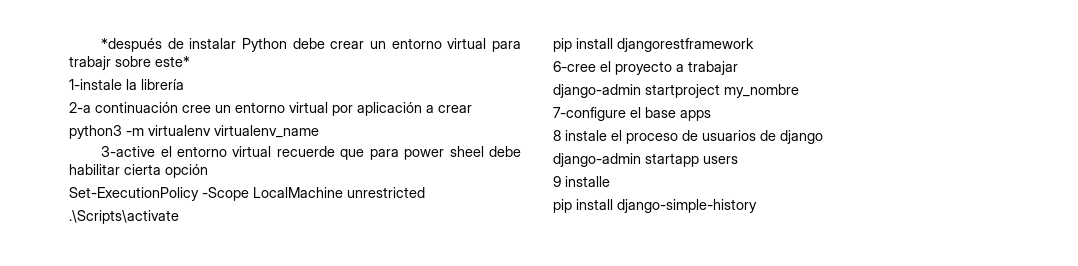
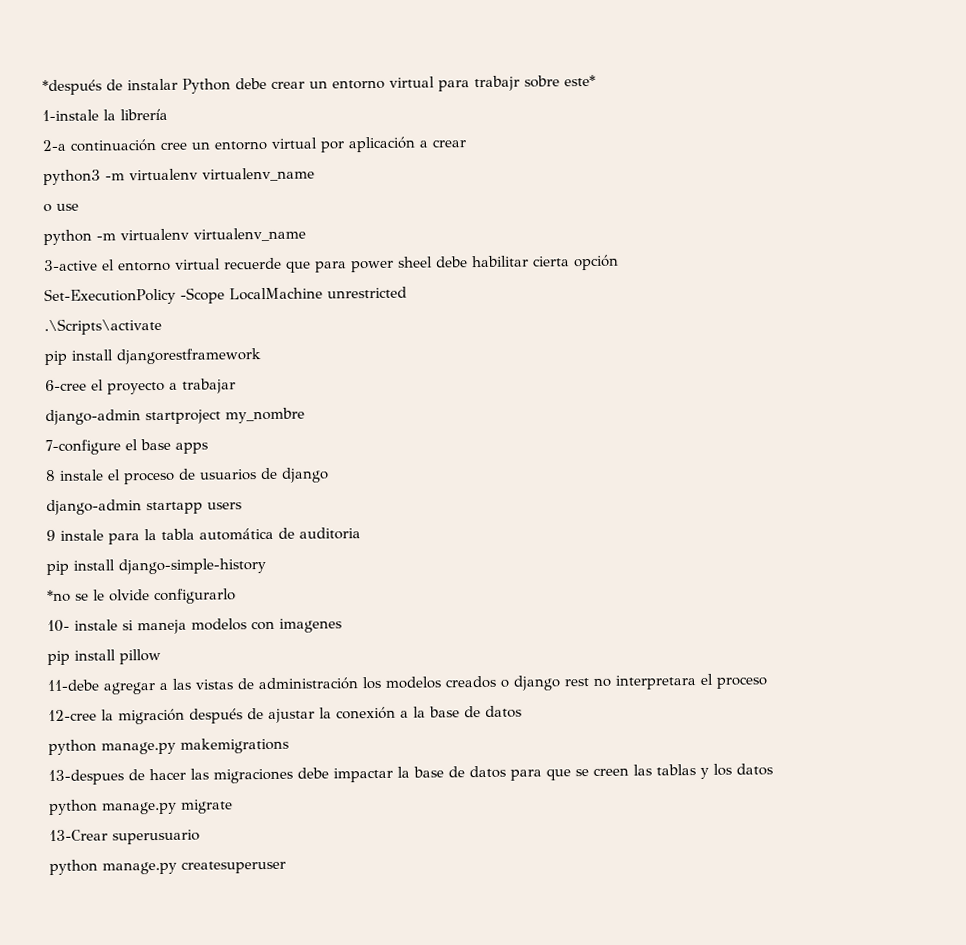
(319, 131) none -> [43,203,79,213] [43,227,306,246] // o use // python -m virtualenv virtualenv_name
[565,176,610,187] [553,199,757,213] installe // pip install django-simple-history -> [60,527,361,545] [46,558,266,576] [47,588,236,605] [47,618,342,635] [47,648,161,666] [47,673,768,695] [48,705,522,725] [48,737,289,756] [48,763,773,786] [49,799,233,816] [49,829,200,845] [49,859,286,876] instale para la tabla automática de auditoria // pip install django-simple-history // *no se le olvide configurarlo // 10- instale si maneja modelos con imagenes // pip install pillow // 11-debe agregar a las vistas de administración los modelos creados o django rest no interpretara el proceso // 12-cree la migración después de ajustar la conexión a la base de datos // python manage.py makemigrations // 13-despues de hacer las migraciones debe impactar la base de datos para que se creen las tablas y los datos // python manage.py migrate // 13-Crear superusuario // python manage.py createsuperuser

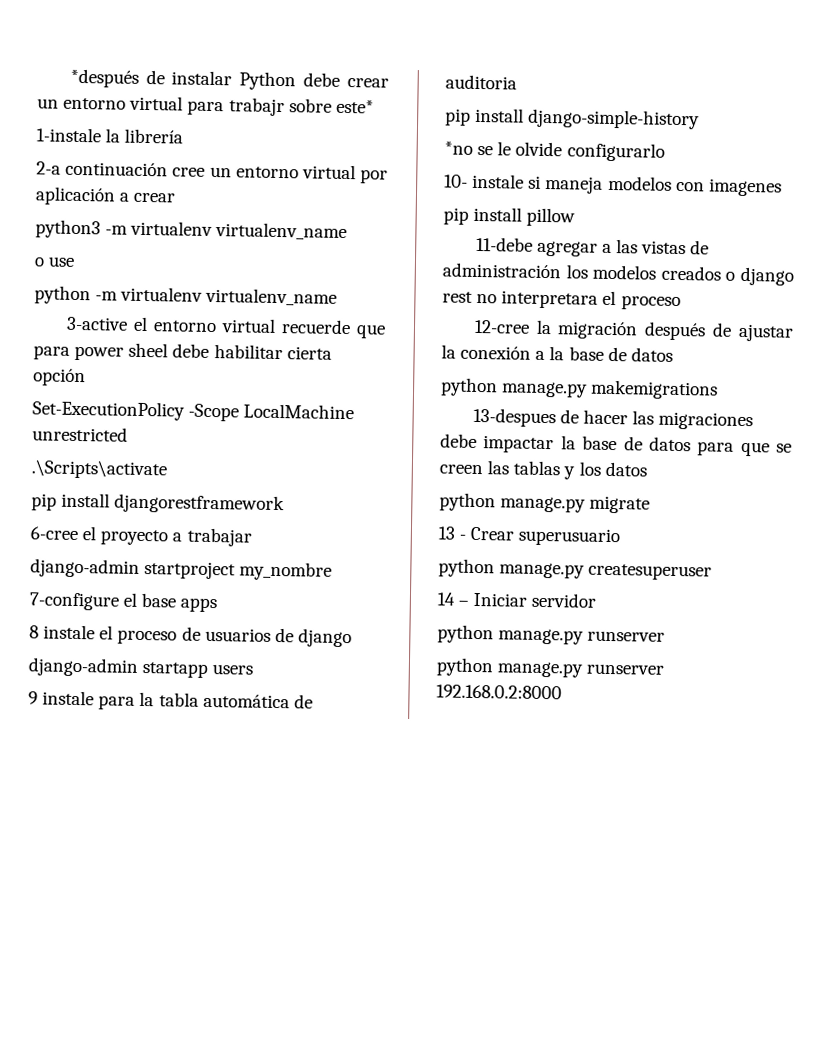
[49,829,108,842] 13-Crear -> [438,526,516,541] 13 - Crear
(286, 867) none -> [437,592,598,608] [437,624,666,645] [436,657,665,678] [436,684,562,700] // 14 – Iniciar servidor // python manage.py runserver // python manage.py runserver 192.168.0.2:8000

